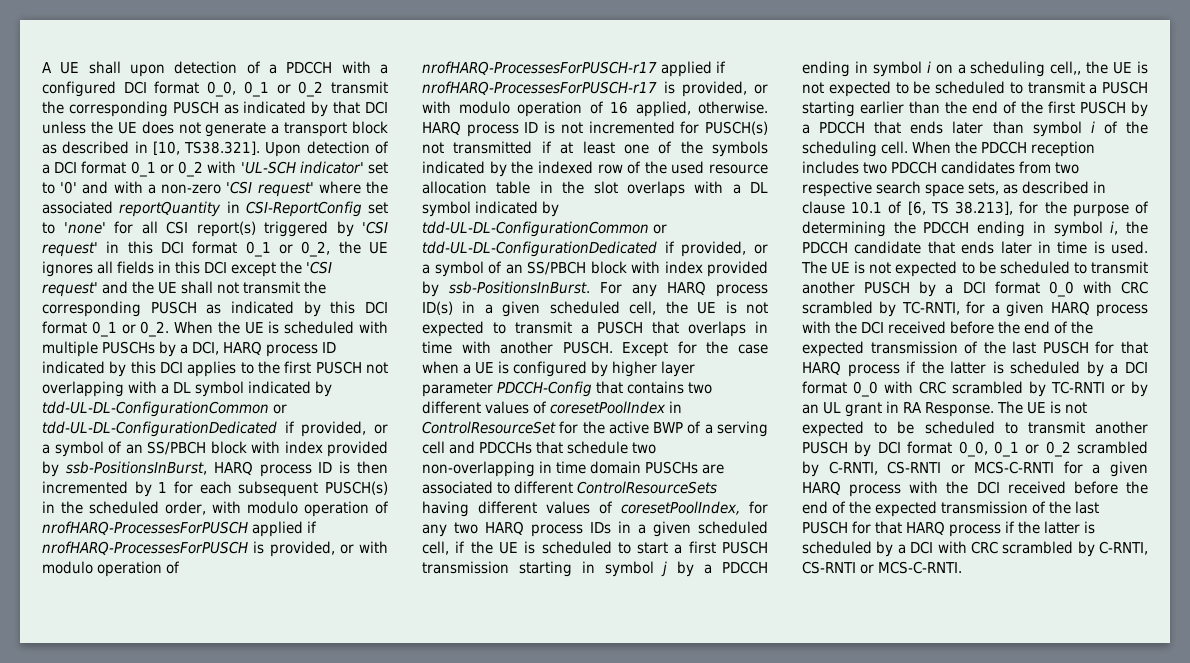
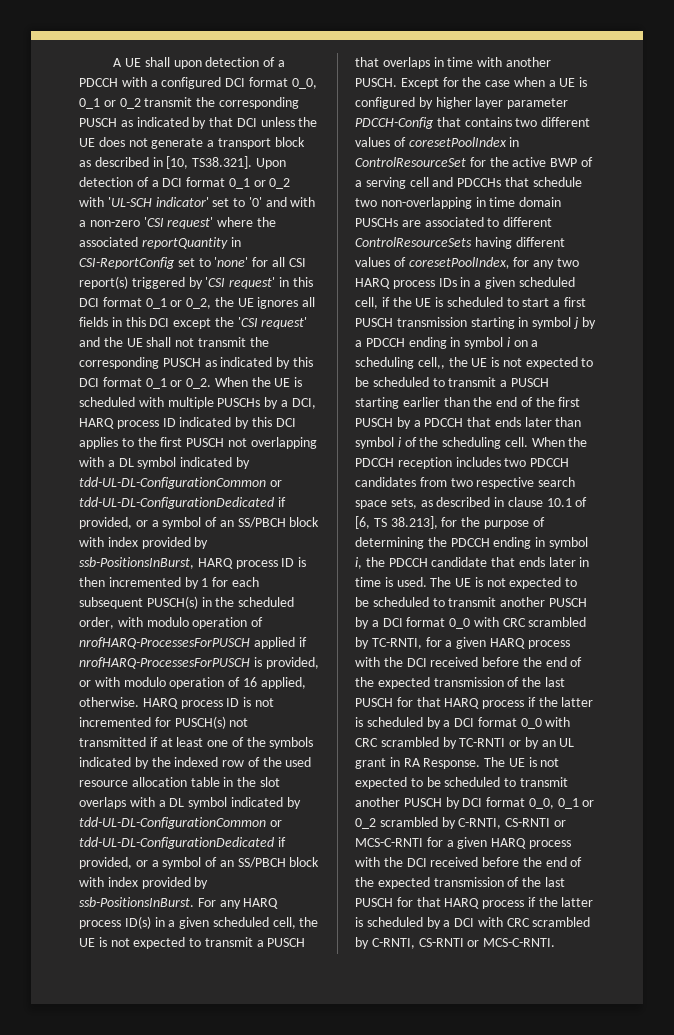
[422,61,727,77] [422,81,768,97] [422,101,604,117] nrofHARQ-ProcessesForPUSCH-r17 applied if nrofHARQ-ProcessesForPUSCH-r17 is provided, or with modulo operation of -> (241, 682) none

